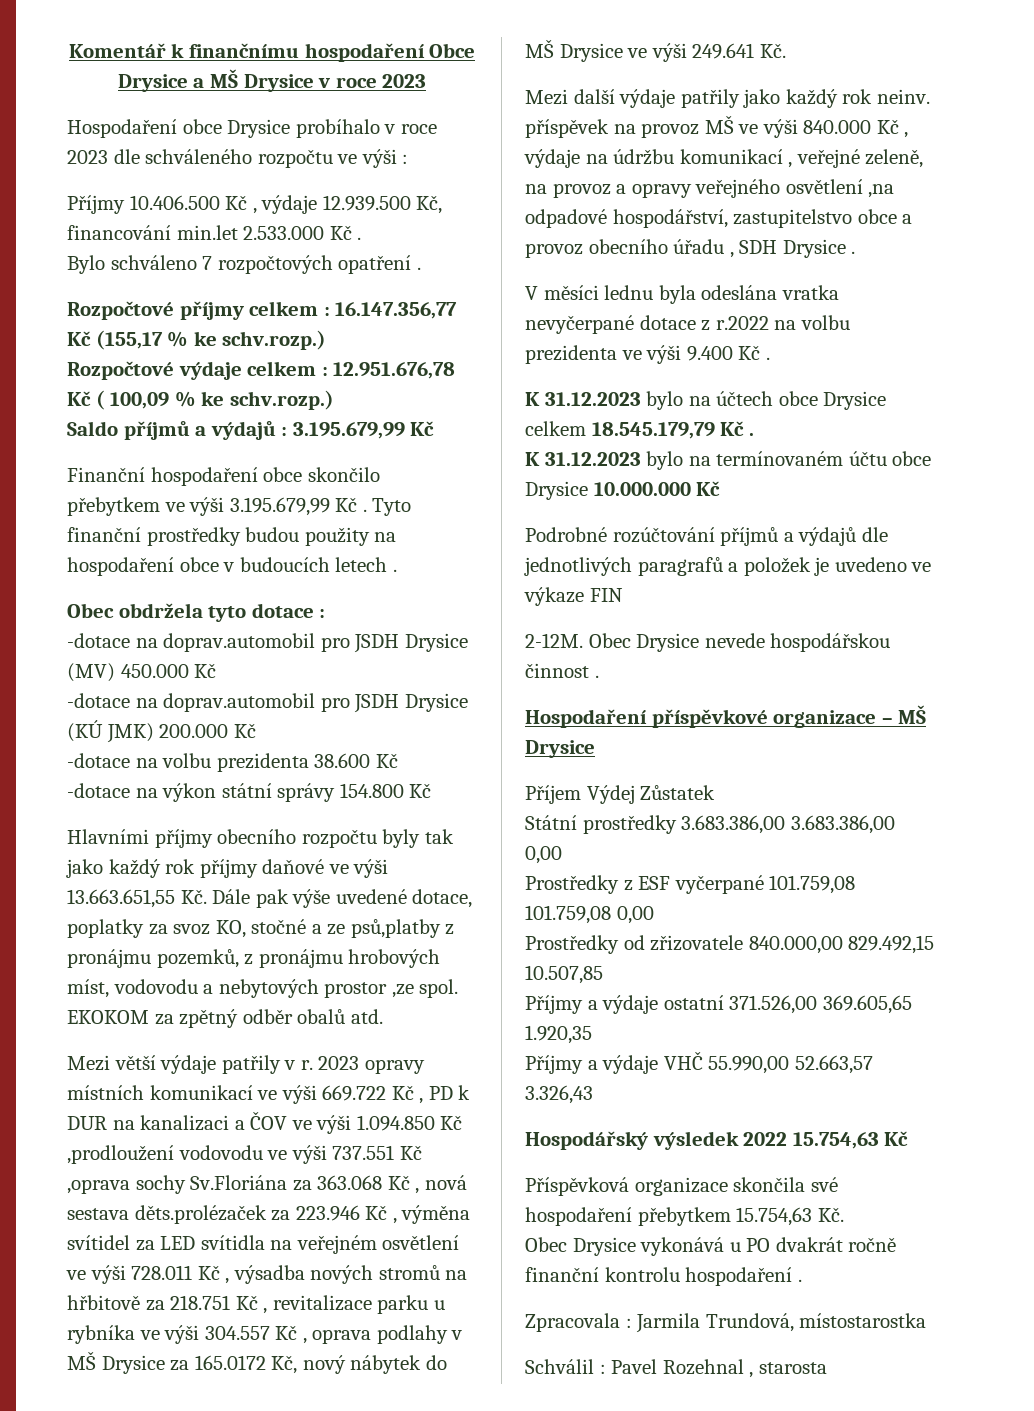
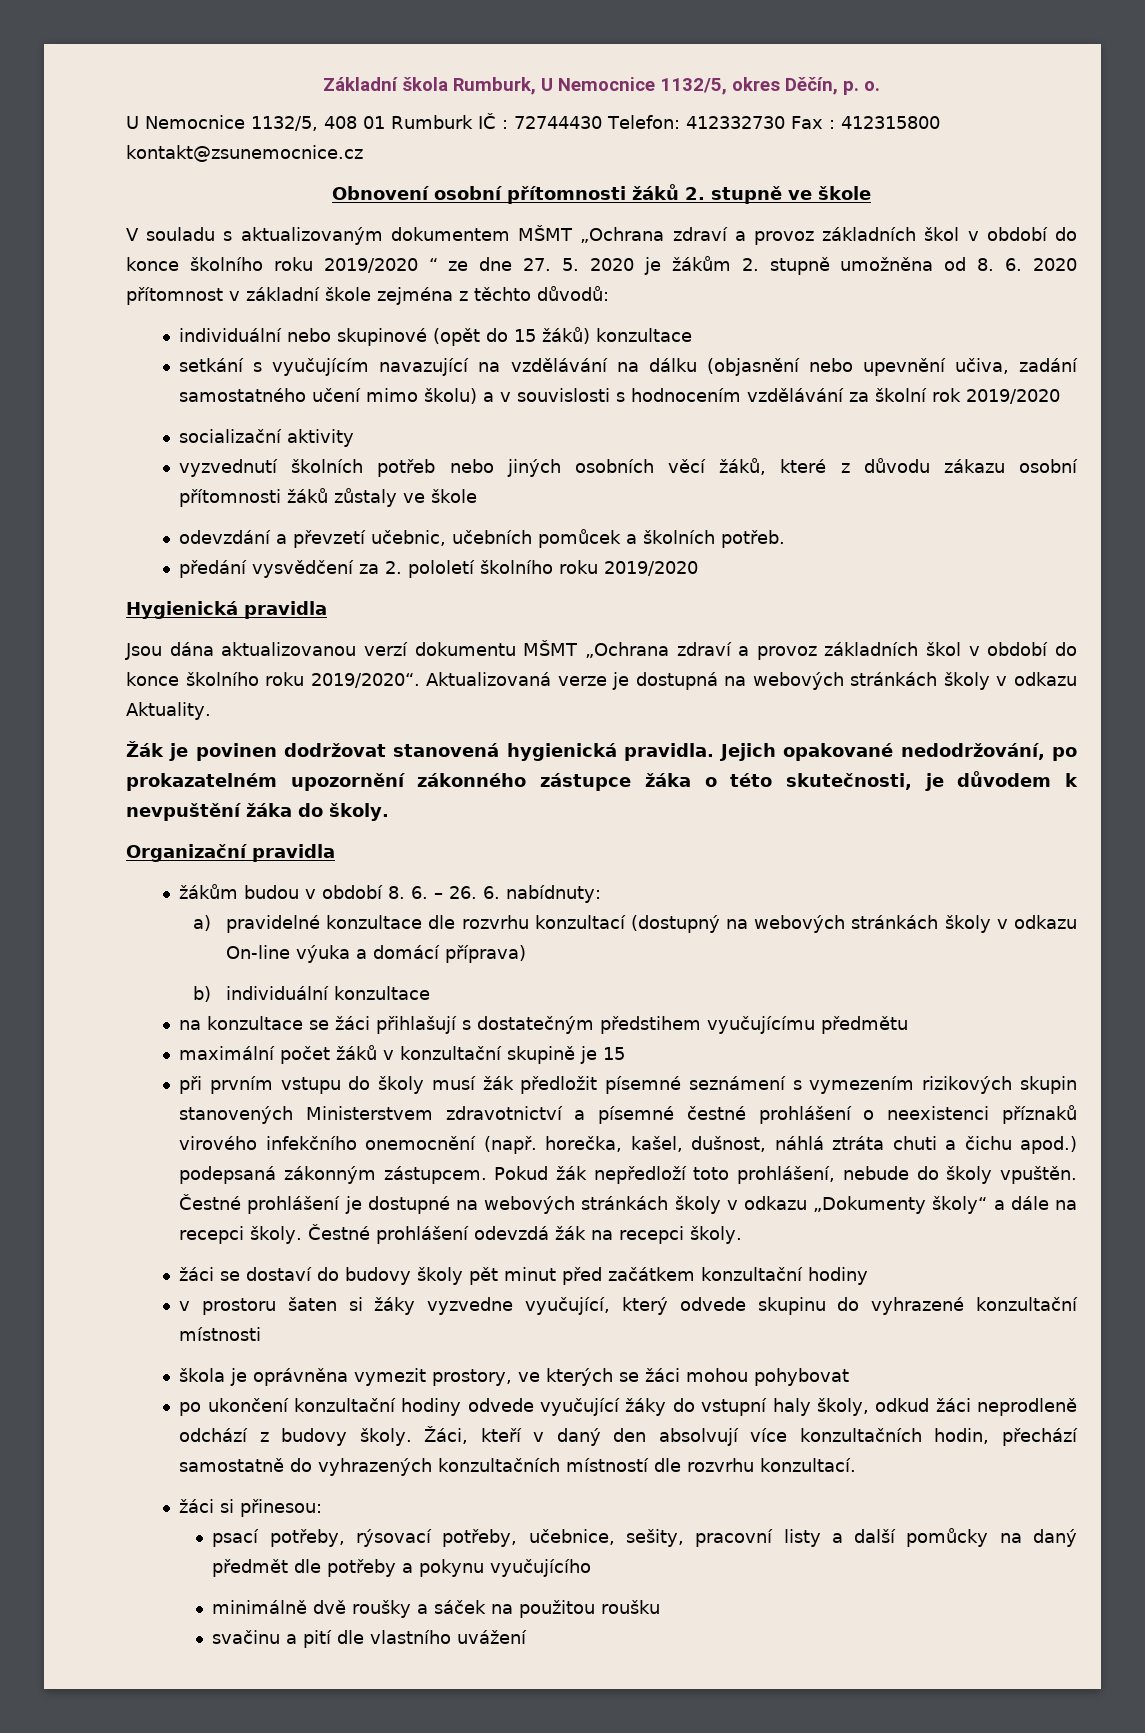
[68,43,476,62] [117,69,427,92] [67,119,437,138] [67,149,409,168] [67,195,443,214] [67,225,362,240] [67,255,421,274] [67,301,458,320] [67,330,327,350] [67,361,456,380] [67,390,334,410] [67,421,435,440] [67,467,380,486] [67,497,412,516] [67,527,397,546] [67,557,397,576] [67,603,326,622] [67,633,468,653] [67,663,217,682] [67,693,468,713] [67,720,256,743] [67,753,398,772] [67,783,432,802] [67,829,454,848] [66,859,389,878] [67,889,473,908] [67,919,455,938] [67,949,441,968] [67,979,459,998] [67,1009,383,1028] [67,1055,425,1074] [67,1085,471,1104] [67,1111,463,1134] [67,1145,422,1164] [67,1175,467,1194] [67,1205,471,1224] [67,1235,460,1254] [66,1265,468,1284] [67,1295,445,1314] [67,1325,463,1344] [67,1351,447,1374] [525,39,786,62] [525,89,930,108] [525,115,909,138] [524,149,924,168] [525,179,895,198] [525,209,913,228] [525,239,856,258] [525,285,839,304] [525,315,850,334] [525,345,770,364] [525,391,887,410] [525,421,754,439] [525,451,932,470] [525,481,721,500] [525,527,888,546] [524,557,932,576] [524,587,623,606] [525,633,891,652] [525,663,599,678] [525,705,927,728] [525,740,595,758] [525,785,716,804] [525,815,895,834] [525,846,562,864] [525,875,856,894] [525,905,654,924] [525,935,935,954] [525,965,603,984] [525,995,912,1014] [525,1025,592,1044] [525,1051,873,1074] [525,1085,593,1104] [525,1131,909,1150] [525,1177,838,1196] [525,1207,844,1226] [525,1237,897,1256] [525,1267,802,1286] [525,1313,927,1333] [525,1359,827,1378] Komentář k finančnímu hospodaření Obce Drysice a MŠ Drysice v roce 2023 // Hospodaření obce Drysice probíhalo v roce 2023 dle schváleného rozpočtu ve výši : // Příjmy 10.406.500 Kč , výdaje 12.939.500 Kč, financování min.let 2.533.000 Kč . // Bylo schváleno 7 rozpočtových opatření . // Rozpočtové příjmy celkem : 16.147.356,77 Kč (155,17 % ke schv.rozp.) // Rozpočtové výdaje celkem : 12.951.676,78 Kč ( 100,09 % ke schv.rozp.) // Saldo příjmů a výdajů : 3.195.679,99 Kč // Finanční hospodaření obce skončilo přebytkem ve výši 3.195.679,99 Kč . Tyto finanční prostředky budou použity na hospodaření obce v budoucích letech . // Obec obdržela tyto dotace : // -dotace na doprav.automobil pro JSDH Drysice (MV) 450.000 Kč // -dotace na doprav.automobil pro JSDH Drysice (KÚ JMK) 200.000 Kč // -dotace na volbu prezidenta 38.600 Kč // -dotace na výkon státní správy 154.800 Kč // Hlavními příjmy obecního rozpočtu byly tak jako každý rok příjmy daňové ve výši 13.663.651,55 Kč. Dále pak výše uvedené dotace, poplatky za svoz KO, stočné a ze psů,platby z pronájmu pozemků, z pronájmu hrobových míst, vodovodu a nebytových prostor ,ze spol. EKOKOM za zpětný odběr obalů atd. // Mezi větší výdaje patřily v r. 2023 opravy místních komunikací ve výši 669.722 Kč , PD k DUR na kanalizaci a ČOV ve výši 1.094.850 Kč ,prodloužení vodovodu ve výši 737.551 Kč ,oprava sochy Sv.Floriána za 363.068 Kč , nová sestava děts.prolézaček za 223.946 Kč , výměna svítidel za LED svítidla na veřejném osvětlení ve výši 728.011 Kč , výsadba nových stromů na hřbitově za 218.751 Kč , revitalizace parku u rybníka ve výši 304.557 Kč , oprava podlahy v MŠ Drysice za 165.0172 Kč, nový nábytek do MŠ Drysice ve výši 249.641 Kč. // Mezi další výdaje patřily jako každý rok neinv. příspěvek na provoz MŠ ve výši 840.000 Kč , výdaje na údržbu komunikací , veřejné zeleně, na provoz a opravy veřejného osvětlení ,na odpadové hospodářství, zastupitelstvo obce a provoz obecního úřadu , SDH Drysice . // V měsíci lednu byla odeslána vratka nevyčerpané dotace z r.2022 na volbu prezidenta ve výši 9.400 Kč . // K 31.12.2023 bylo na účtech obce Drysice celkem 18.545.179,79 Kč . // K 31.12.2023 bylo na termínovaném účtu obce Drysice 10.000.000 Kč // Podrobné rozúčtování příjmů a výdajů dle jednotlivých paragrafů a položek je uvedeno ve výkaze FIN // 2-12M. Obec Drysice nevede hospodářskou činnost . // Hospodaření příspěvkové organizace – MŠ Drysice // Příjem Výdej Zůstatek // Státní prostředky 3.683.386,00 3.683.386,00 0,00 // Prostředky z ESF vyčerpané 101.759,08 101.759,08 0,00 // Prostředky od zřizovatele 840.000,00 829.492,15 10.507,85 // Příjmy a výdaje ostatní 371.526,00 369.605,65 1.920,35 // Příjmy a výdaje VHČ 55.990,00 52.663,57 3.326,43 // Hospodářský výsledek 2022 15.754,63 Kč // Příspěvková organizace skončila své hospodaření přebytkem 15.754,63 Kč. // Obec Drysice vykonává u PO dvakrát ročně finanční kontrolu hospodaření . // Zpracovala : Jarmila Trundová, místostarostka // Schválil : Pavel Rozehnal , starosta -> [323,77,880,95] [126,113,940,131] [126,145,363,162] [332,184,871,204] [126,225,1078,245] [126,256,1078,275] [126,286,609,305] [179,327,693,346] [179,358,1078,376] [179,388,1061,404] [179,429,355,447] [179,458,1078,477] [179,488,478,507] [179,529,786,548] [179,560,699,578] [126,601,327,619] [125,640,1077,660] [126,672,1077,690] [126,702,211,720] [126,741,1077,761] [126,771,1079,791] [126,803,389,821] [126,844,335,862] [179,884,602,903] [192,915,1077,933] [226,945,527,963] [192,986,431,1002] [179,1016,909,1034] [179,1045,626,1064] [179,1076,1078,1094] [179,1105,1077,1124] [179,1136,1077,1154] [179,1166,1077,1184] [179,1194,1077,1214] [179,1224,743,1244] [179,1267,869,1285] [179,1297,1078,1315] [179,1327,262,1341] [179,1368,850,1386] [179,1398,1078,1416] [179,1426,1078,1446] [179,1458,857,1476] [179,1499,323,1517] [212,1528,1078,1547] [212,1559,592,1577] [212,1600,661,1618] [212,1630,528,1648] Základní škola Rumburk, U Nemocnice 1132/5, okres Děčín, p. o. // U Nemocnice 1132/5, 408 01 Rumburk IČ : 72744430 Telefon: 412332730 Fax : 412315800 kontakt@zsunemocnice.cz // Obnovení osobní přítomnosti žáků 2. stupně ve škole // V souladu s aktualizovaným dokumentem MŠMT „Ochrana zdraví a provoz základních škol v období do konce školního roku 2019/2020 “ ze dne 27. 5. 2020 je žákům 2. stupně umožněna od 8. 6. 2020 přítomnost v základní škole zejména z těchto důvodů: // individuální nebo skupinové (opět do 15 žáků) konzultace // setkání s vyučujícím navazující na vzdělávání na dálku (objasnění nebo upevnění učiva, zadání samostatného učení mimo školu) a v souvislosti s hodnocením vzdělávání za školní rok 2019/2020 // socializační aktivity // vyzvednutí školních potřeb nebo jiných osobních věcí žáků, které z důvodu zákazu osobní přítomnosti žáků zůstaly ve škole // odevzdání a převzetí učebnic, učebních pomůcek a školních potřeb. // předání vysvědčení za 2. pololetí školního roku 2019/2020 // Hygienická pravidla // Jsou dána aktualizovanou verzí dokumentu MŠMT „Ochrana zdraví a provoz základních škol v období do konce školního roku 2019/2020“. Aktualizovaná verze je dostupná na webových stránkách školy v odkazu Aktuality. // Žák je povinen dodržovat stanovená hygienická pravidla. Jejich opakované nedodržování, po prokazatelném upozornění zákonného zástupce žáka o této skutečnosti, je důvodem k nevpuštění žáka do školy. // Organizační pravidla // žákům budou v období 8. 6. – 26. 6. nabídnuty: // a) pravidelné konzultace dle rozvrhu konzultací (dostupný na webových stránkách školy v odkazu On-line výuka a domácí příprava) // b) individuální konzultace // na konzultace se žáci přihlašují s dostatečným předstihem vyučujícímu předmětu // maximální počet žáků v konzultační skupině je 15 // při prvním vstupu do školy musí žák předložit písemné seznámení s vymezením rizikových skupin stanovených Ministerstvem zdravotnictví a písemné čestné prohlášení o neexistenci příznaků virového infekčního onemocnění (např. horečka, kašel, dušnost, náhlá ztráta chuti a čichu apod.) podepsaná zákonným zástupcem. Pokud žák nepředloží toto prohlášení, nebude do školy vpuštěn. Čestné prohlášení je dostupné na webových stránkách školy v odkazu „Dokumenty školy“ a dále na recepci školy. Čestné prohlášení odevzdá žák na recepci školy. // žáci se dostaví do budovy školy pět minut před začátkem konzultační hodiny // v prostoru šaten si žáky vyzvedne vyučující, který odvede skupinu do vyhrazené konzultační místnosti // škola je oprávněna vymezit prostory, ve kterých se žáci mohou pohybovat // po ukončení konzultační hodiny odvede vyučující žáky do vstupní haly školy, odkud žáci neprodleně odchází z budovy školy. Žáci, kteří v daný den absolvují více konzultačních hodin, přechází samostatně do vyhrazených konzultačních místností dle rozvrhu konzultací. // žáci si přinesou: // psací potřeby, rýsovací potřeby, učebnice, sešity, pracovní listy a další pomůcky na daný předmět dle potřeby a pokynu vyučujícího // minimálně dvě roušky a sáček na použitou roušku // svačinu a pití dle vlastního uvážení

